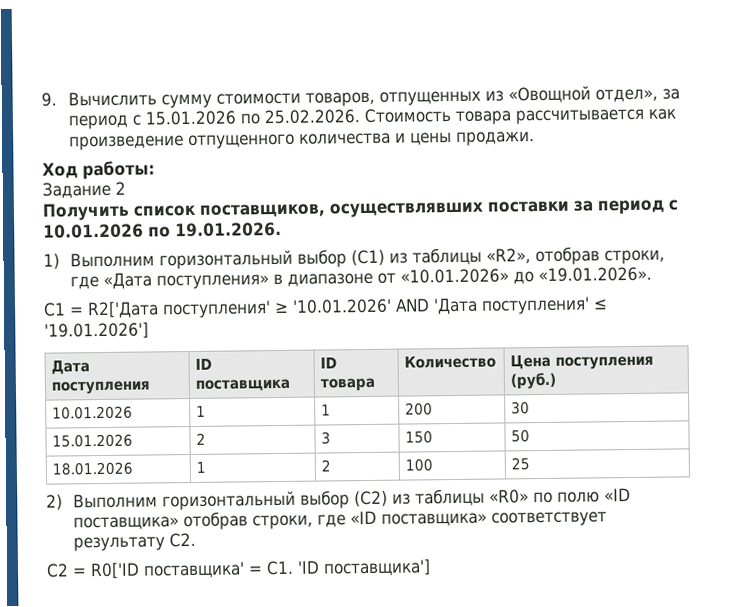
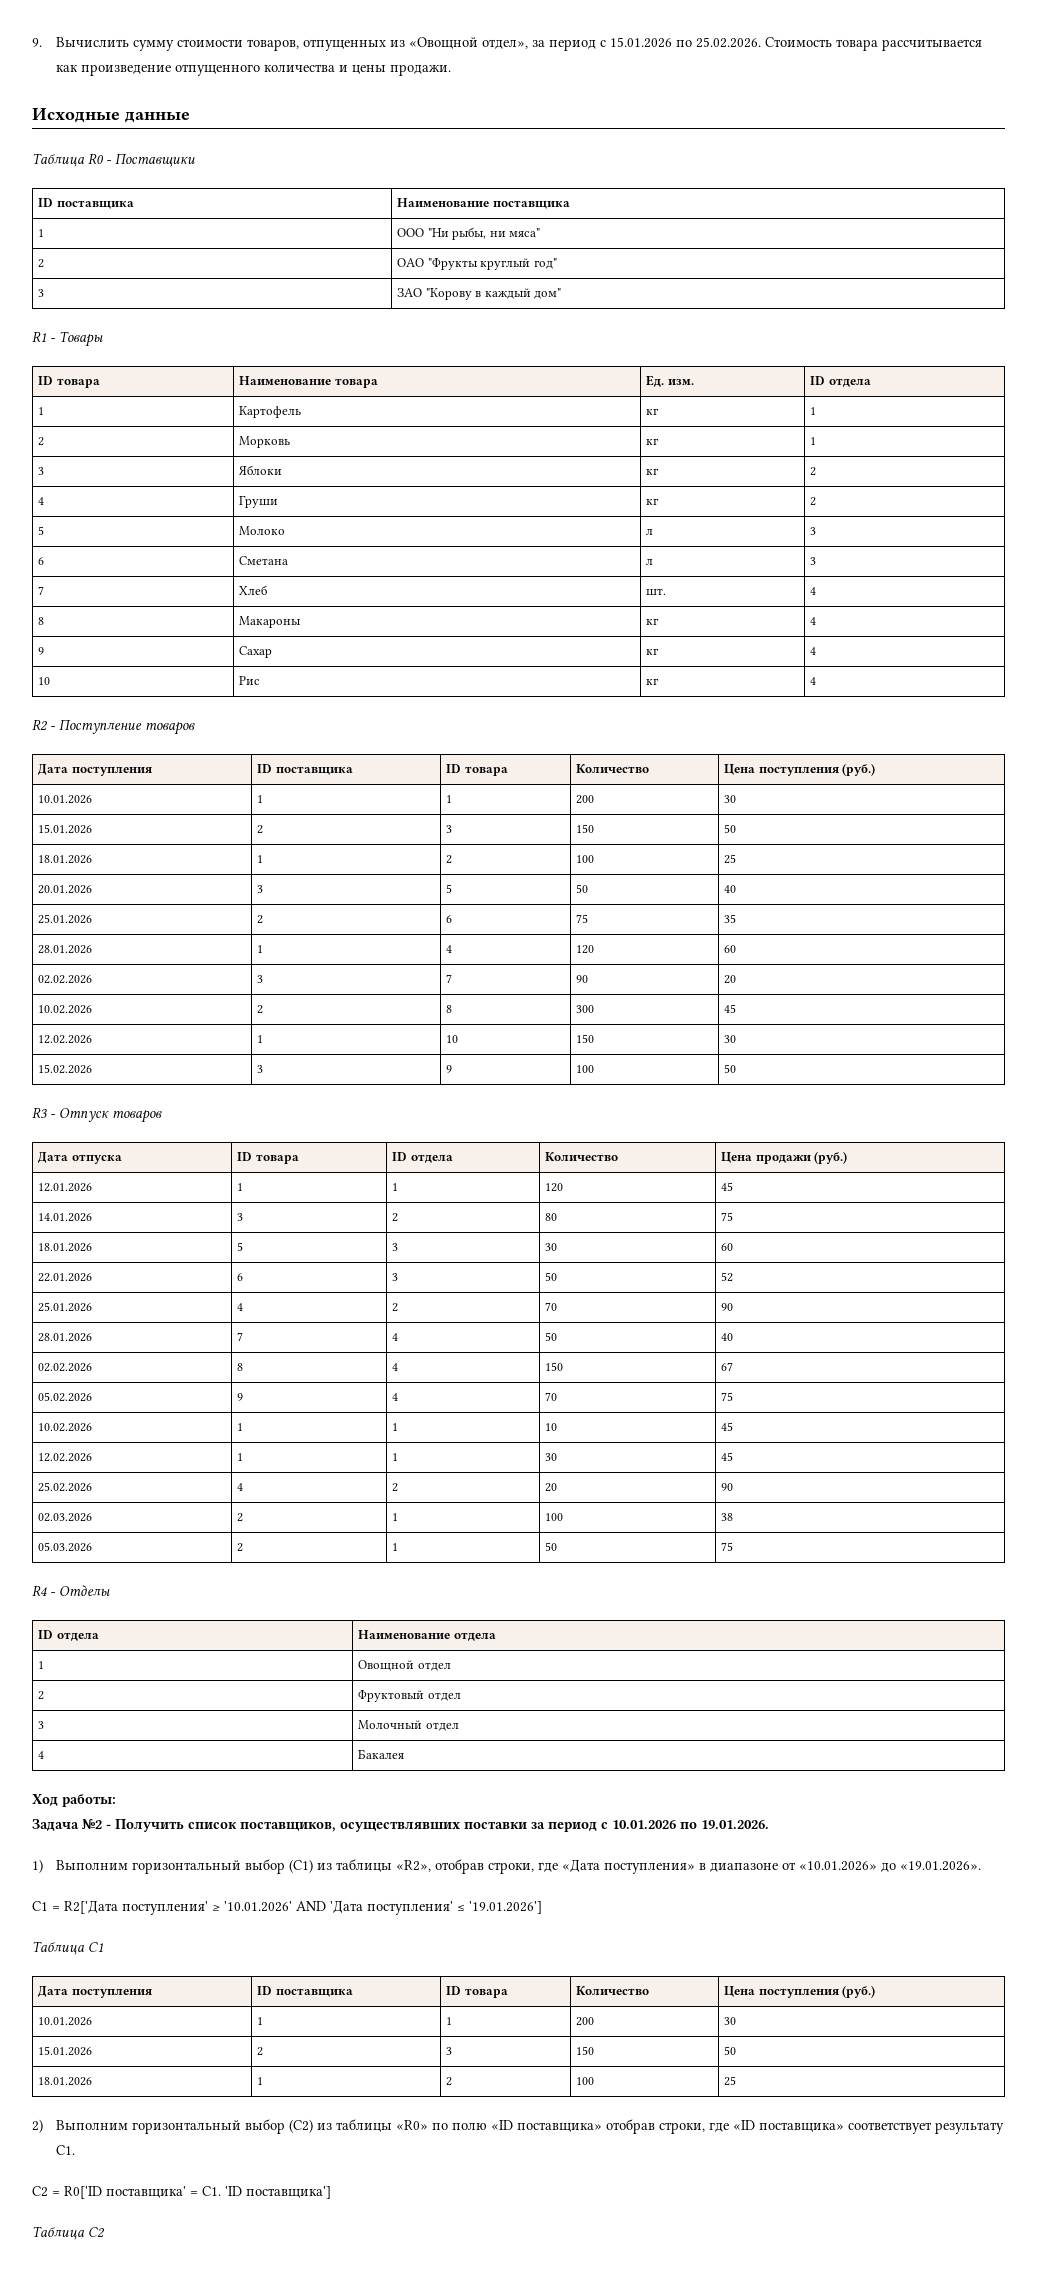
(536, 138) none -> [32,108,190,123] [32,153,195,167] [38,198,134,209] [397,198,570,209] [38,229,45,237] [397,227,541,240] [38,259,45,268] [397,258,557,270] [38,289,45,297] [397,288,562,300] [32,331,103,347] [38,376,100,388] [239,376,378,388] [646,375,694,388] [810,376,871,388] [38,407,45,415] [239,406,302,418] [646,408,660,415] [810,407,817,415] [38,437,45,446] [239,436,291,448] [646,438,660,445] [810,437,817,445] [38,467,45,475] [239,465,283,475] [646,468,660,475] [810,467,817,476] [38,497,45,505] [239,496,279,508] [646,498,660,505] [810,497,817,506] [38,526,45,535] [239,526,286,535] [646,529,654,535] [810,527,817,535] [38,557,45,565] [239,556,289,565] [646,559,654,565] [810,557,817,565] [38,586,45,595] [239,585,268,595] [646,588,667,596] [810,587,817,595] [38,617,45,625] [239,616,302,628] [646,618,660,625] [810,617,817,625] [38,647,45,655] [239,646,273,658] [646,648,660,655] [810,647,817,655] [38,677,51,685] [239,676,261,685] [646,678,660,685] [810,677,817,685] [32,719,195,735] [38,764,153,776] [257,764,353,775] [446,764,508,776] [576,764,650,774] [724,763,876,776] [38,795,93,804] [257,795,264,803] [446,795,453,803] [576,795,595,804] [724,795,737,803] [38,824,93,834] [257,825,264,834] [446,825,453,833] [576,824,595,833] [724,824,737,833] [38,855,93,864] [257,855,264,863] [446,855,453,864] [576,855,595,863] [724,854,737,864] [38,885,93,894] [257,885,264,893] [446,884,453,893] [576,884,589,893] [724,885,737,893] [38,914,93,924] [257,915,264,924] [446,915,453,923] [576,914,589,923] [724,914,737,923] [38,945,93,954] [257,945,264,953] [446,945,453,953] [576,945,595,954] [724,945,737,953] [38,975,93,984] [257,975,264,983] [446,974,453,983] [576,975,589,983] [724,975,737,984] [38,1005,93,1014] [257,1005,264,1014] [446,1005,453,1013] [576,1005,595,1013] [724,1004,737,1013] [38,1035,93,1044] [257,1035,264,1043] [446,1035,459,1043] [576,1034,595,1043] [724,1035,737,1043] [38,1064,93,1074] [257,1065,264,1073] [446,1065,453,1073] [576,1065,595,1073] [724,1064,737,1073] [32,1107,162,1123] [38,1152,122,1164] [237,1152,299,1164] [392,1152,453,1164] [545,1152,619,1162] [721,1151,848,1164] [38,1183,93,1192] [237,1183,244,1191] [392,1183,399,1191] [545,1183,564,1192] [721,1182,734,1191] [38,1213,93,1222] [237,1213,244,1221] [392,1213,399,1222] [545,1213,558,1221] [721,1212,734,1221] [38,1243,93,1252] [237,1242,244,1251] [392,1243,399,1251] [545,1243,558,1251] [721,1243,734,1251] [38,1273,93,1282] [237,1273,244,1281] [392,1273,399,1281] [545,1272,558,1281] [721,1272,734,1282] [38,1302,93,1312] [237,1303,244,1311] [392,1303,399,1312] [545,1302,558,1311] [721,1303,734,1311] [38,1333,93,1342] [237,1332,244,1341] [392,1333,399,1341] [545,1332,558,1341] [721,1333,734,1341] [38,1363,93,1372] [237,1363,244,1371] [392,1363,399,1371] [545,1362,564,1371] [721,1362,734,1371] [38,1392,93,1402] [237,1393,244,1401] [392,1393,399,1401] [545,1392,558,1401] [721,1392,734,1401] [38,1423,93,1432] [237,1423,244,1431] [392,1423,399,1431] [545,1423,558,1431] [721,1422,734,1431] [38,1453,93,1462] [237,1453,244,1461] [392,1453,399,1461] [545,1453,558,1461] [721,1452,734,1461] [38,1482,93,1492] [237,1483,244,1491] [392,1483,399,1492] [545,1483,558,1492] [721,1483,734,1491] [38,1513,93,1522] [237,1513,244,1522] [392,1513,399,1521] [545,1513,564,1521] [721,1513,734,1521] [38,1542,93,1552] [237,1543,244,1552] [392,1543,399,1551] [545,1542,558,1551] [721,1542,734,1551] [32,1585,110,1596] [38,1630,99,1642] [358,1630,496,1642] [38,1661,45,1669] [358,1660,451,1671] [38,1691,45,1700] [358,1690,461,1702] [38,1721,45,1729] [358,1720,459,1731] [38,1751,45,1759] [358,1749,405,1759] // Исходные данные // Таблица R0 - Поставщики // ID поставщика | Наименование поставщика // 1 | ООО "Ни рыбы, ни мяса" // 2 | ОАО "Фрукты круглый год" // 3 | ЗАО "Корову в каждый дом" // R1 - Товары // ID товара | Наименование товара | Ед. изм. | ID отдела // 1 | Картофель | кг | 1 // 2 | Морковь | кг | 1 // 3 | Яблоки | кг | 2 // 4 | Груши | кг | 2 // 5 | Молоко | л | 3 // 6 | Сметана | л | 3 // 7 | Хлеб | шт. | 4 // 8 | Макароны | кг | 4 // 9 | Сахар | кг | 4 // 10 | Рис | кг | 4 // R2 - Поступление товаров // Дата поступления | ID поставщика | ID товара | Количество | Цена поступления (руб.) // 10.01.2026 | 1 | 1 | 200 | 30 // 15.01.2026 | 2 | 3 | 150 | 50 // 18.01.2026 | 1 | 2 | 100 | 25 // 20.01.2026 | 3 | 5 | 50 | 40 // 25.01.2026 | 2 | 6 | 75 | 35 // 28.01.2026 | 1 | 4 | 120 | 60 // 02.02.2026 | 3 | 7 | 90 | 20 // 10.02.2026 | 2 | 8 | 300 | 45 // 12.02.2026 | 1 | 10 | 150 | 30 // 15.02.2026 | 3 | 9 | 100 | 50 // R3 - Отпуск товаров // Дата отпуска | ID товара | ID отдела | Количество | Цена продажи (руб.) // 12.01.2026 | 1 | 1 | 120 | 45 // 14.01.2026 | 3 | 2 | 80 | 75 // 18.01.2026 | 5 | 3 | 30 | 60 // 22.01.2026 | 6 | 3 | 50 | 52 // 25.01.2026 | 4 | 2 | 70 | 90 // 28.01.2026 | 7 | 4 | 50 | 40 // 02.02.2026 | 8 | 4 | 150 | 67 // 05.02.2026 | 9 | 4 | 70 | 75 // 10.02.2026 | 1 | 1 | 10 | 45 // 12.02.2026 | 1 | 1 | 30 | 45 // 25.02.2026 | 4 | 2 | 20 | 90 // 02.03.2026 | 2 | 1 | 100 | 38 // 05.03.2026 | 2 | 1 | 50 | 75 // R4 - Отделы // ID отдела | Наименование отдела // 1 | Овощной отдел // 2 | Фруктовый отдел // 3 | Молочный отдел // 4 | Бакалея
[42,181,126,199] Задание 2 // -> [32,1819,111,1832] Задача №2 -
(149, 331) none -> [32,1941,104,1955] // Таблица С1
[169,532,197,548] С2. -> [55,2145,75,2155] С1.
(431, 568) none -> [32,2226,105,2240] // Таблица С2

